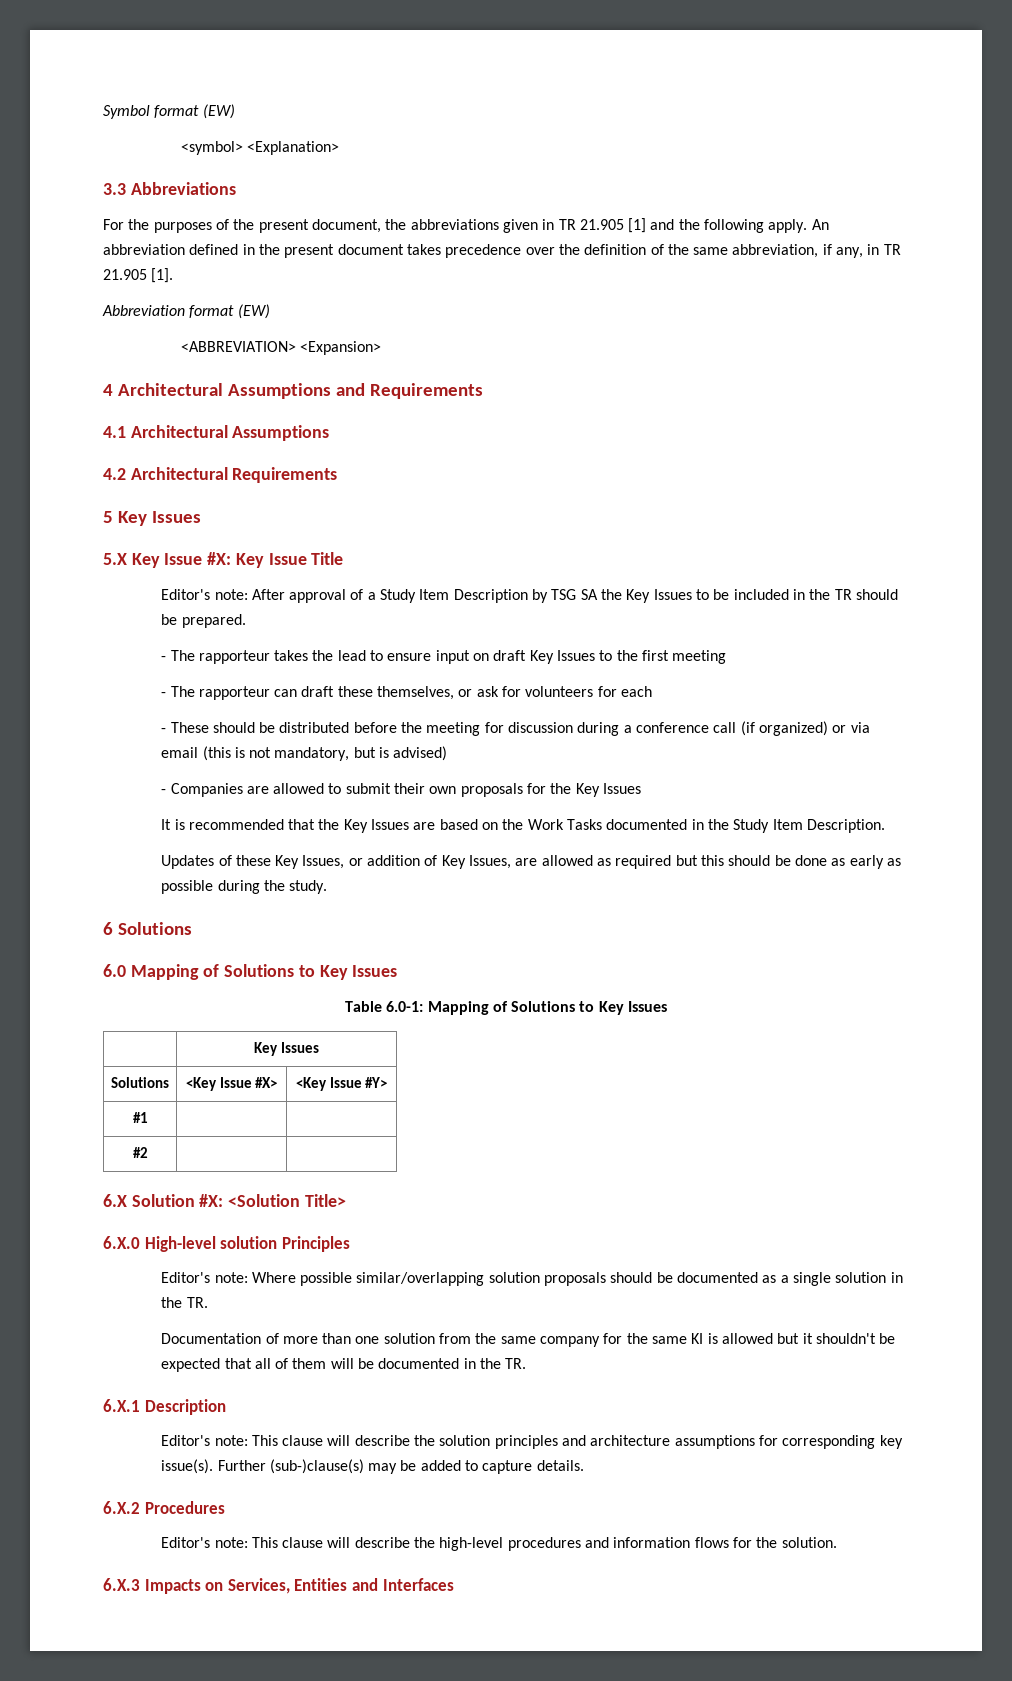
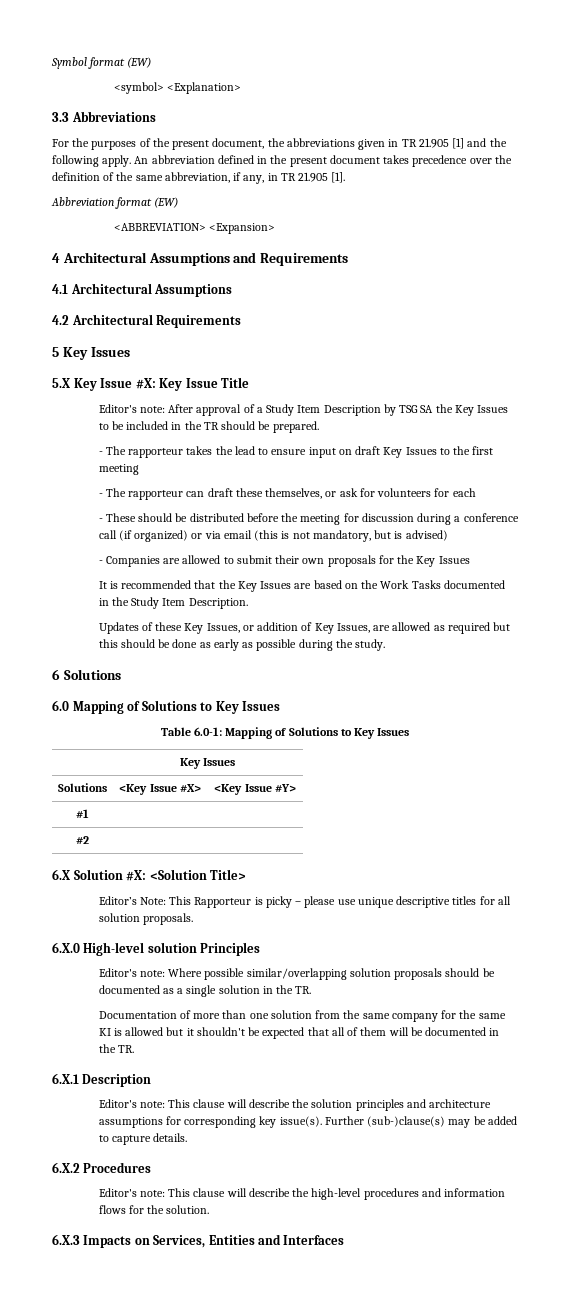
(346, 1200) none -> [98,896,511,908] [98,913,193,925] // Editor’s Note: This Rapporteur is picky – please use unique descriptive titles for all solution proposals.

